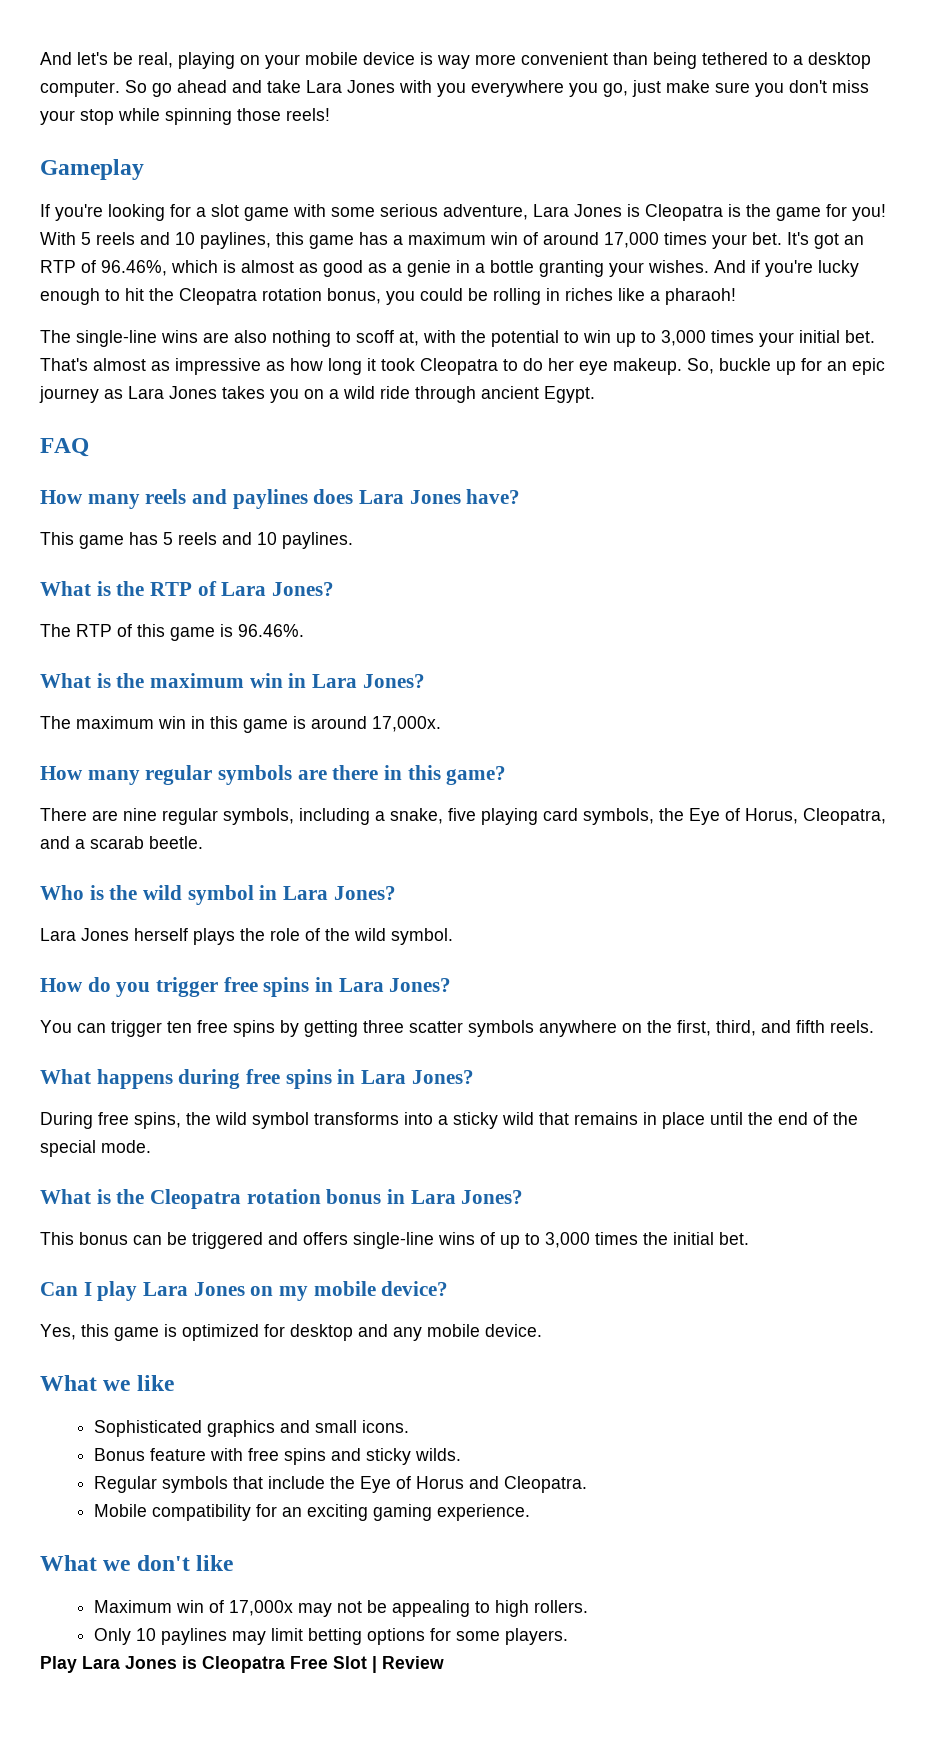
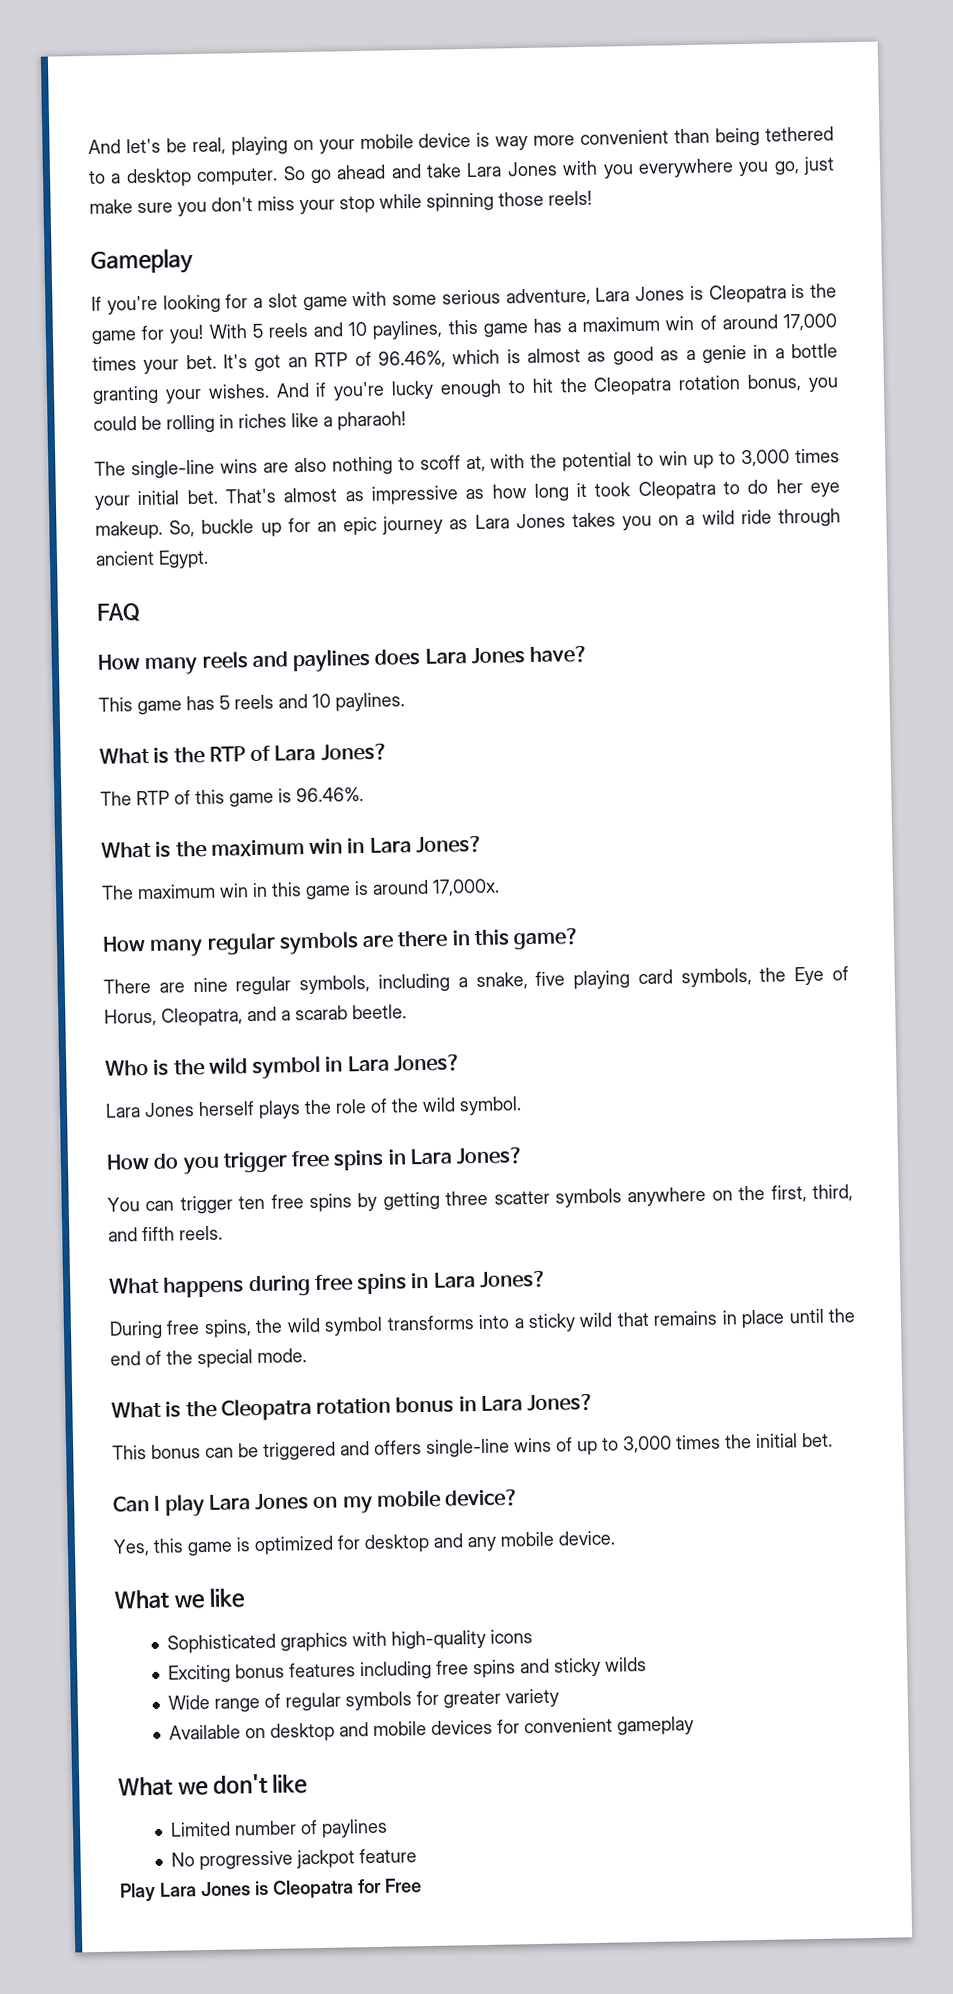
[280,1420,410,1433] [94,1448,462,1465] [94,1476,588,1493] [94,1504,531,1521] [40,1555,234,1571] [94,1600,589,1617] [94,1628,569,1645] and small icons. // Bonus feature with free spins and sticky wilds. // Regular symbols that include the Eye of Horus and Cleopatra. // Mobile compatibility for an exciting gaming experience. // What we don't like // Maximum win of 17,000x may not be appealing to high rollers. // Only 10 paylines may limit betting options for some players. -> [351,1629,533,1650] [167,1657,647,1684] [167,1688,559,1713] [168,1716,694,1742] [118,1773,309,1796] [169,1818,388,1838] [170,1848,417,1871] with high-quality icons // Exciting bonus features including free spins and sticky wilds // Wide range of regular symbols for greater variety // Available on desktop and mobile devices for convenient gameplay // What we don't like // Limited number of paylines // No progressive jackpot feature
[290,1656,444,1673] Free Slot | Review -> [357,1878,422,1894] for Free

